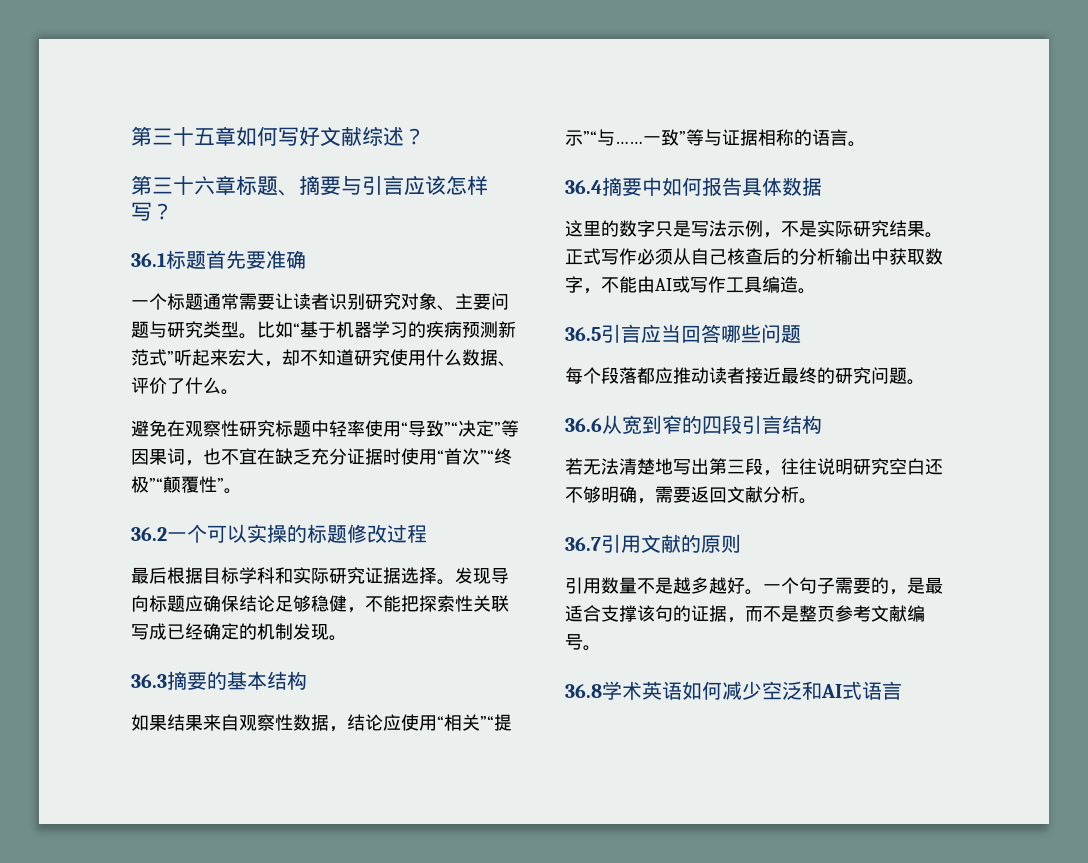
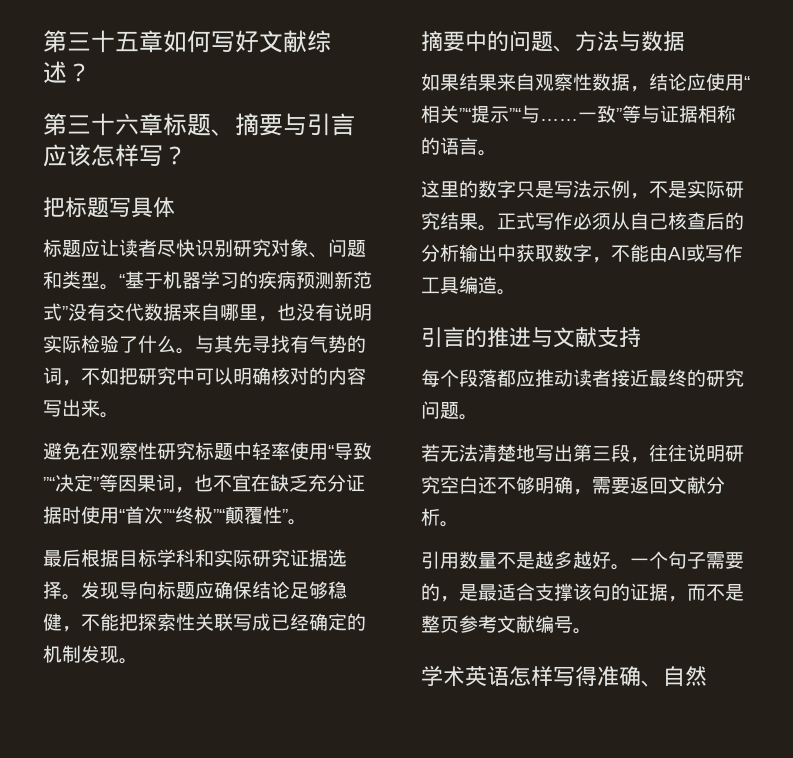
[131,250,306,269] [131,293,509,311] [131,321,293,339] 36.1标题首先要准确 // 一个标题通常需要让读者识别研究对象、主要问题与研究类型。比如 -> [43,197,175,218] [43,239,366,258] [43,271,119,290] 把标题写具体 // 标题应让读者尽快识别研究对象、问题和类型。
[174,349,516,367] [131,377,221,394] 听起来宏大，却不知道研究使用什么数据、评价了什么 -> [68,303,372,322] [43,335,366,354] [43,367,366,386] [43,399,100,417] 没有交代数据来自哪里，也没有说明实际检验了什么。与其先寻找有气势的词，不如把研究中可以明确核对的内容写出来
[131,524,427,543] // 36.2一个可以实操的标题修改过程 -> (307, 522) none
[131,671,307,690] 36.3摘要的基本结构 -> [421,30,685,52] 摘要中的问题、方法与数据
[565,177,822,196] // 36.4摘要中如何报告具体数据 -> (497, 153) none
[565,324,801,343] 36.5引言应当回答哪些问题 -> [421,327,641,348] 引言的推进与文献支持
[565,415,822,434] // 36.6从宽到窄的四段引言结构 -> (478, 417) none
[565,534,741,553] // 36.7引用文献的原则 -> (459, 524) none
[565,684,602,698] 36.8 -> (592, 631) none
[682,681,902,700] 如何减少空泛和AI式语言 -> [509,666,707,687] 怎样写得准确、自然

